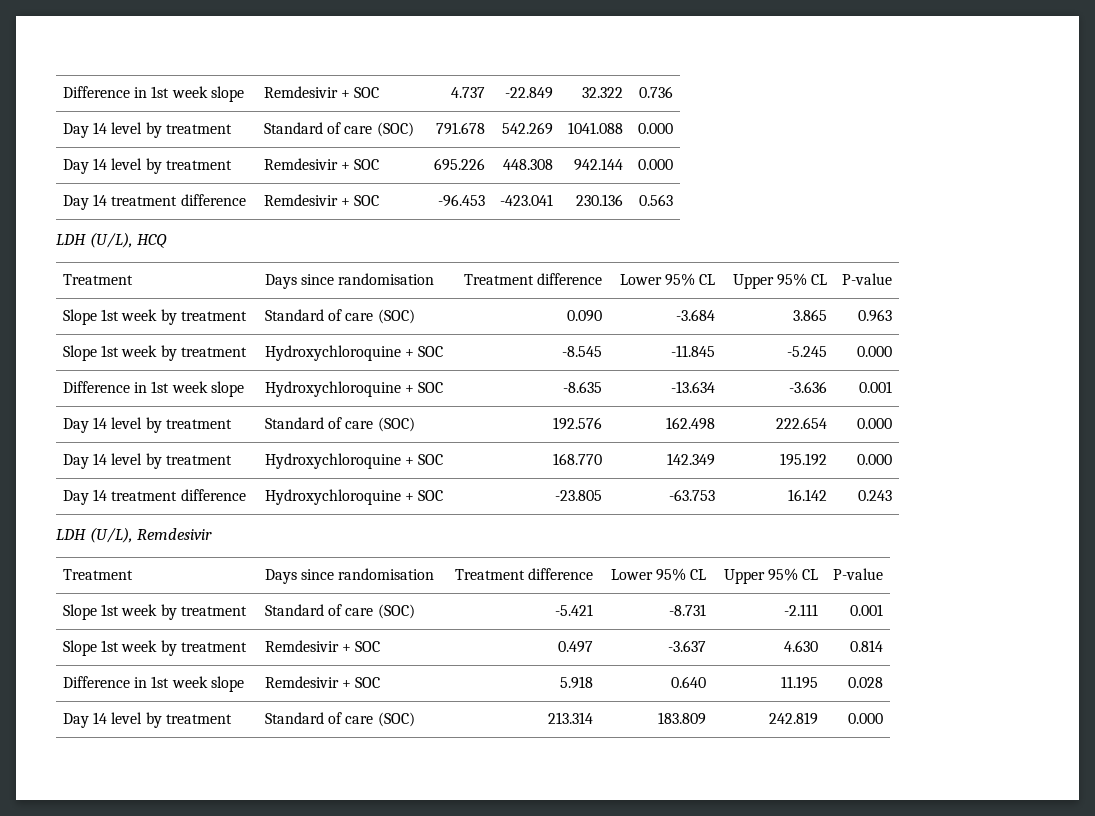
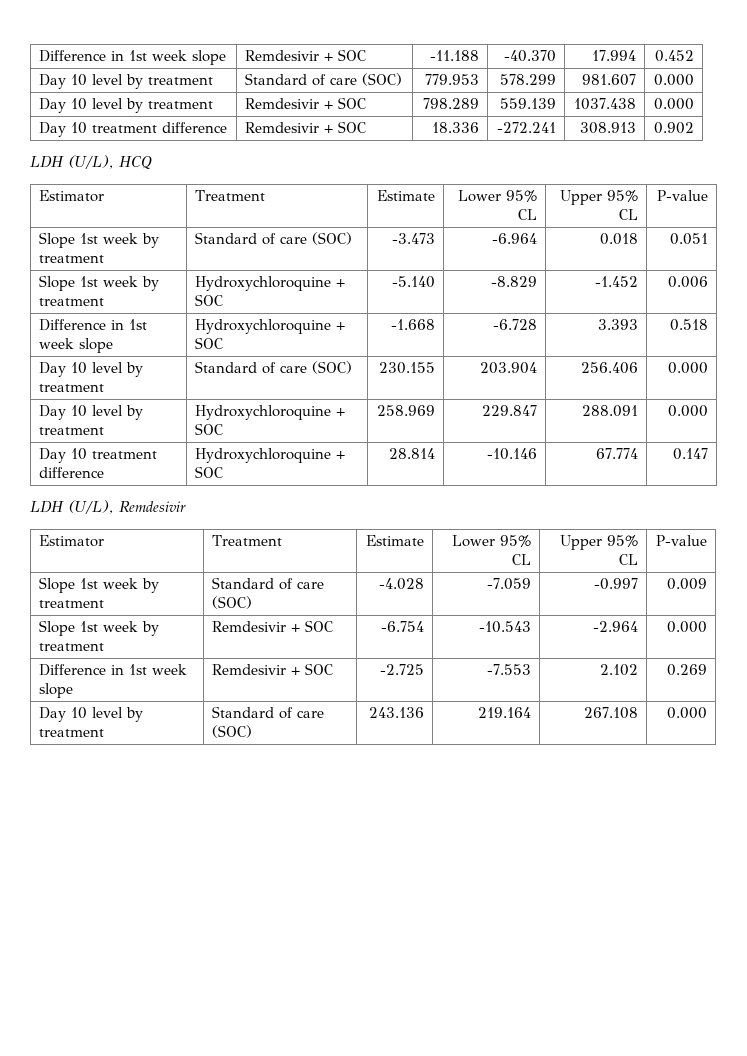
[62,86,244,102] [263,86,380,98] [451,87,486,98] [505,87,554,99] [582,87,624,98] [639,86,674,98] [62,122,232,138] [263,122,414,137] [436,122,486,135] [502,122,554,135] [568,122,624,134] [638,123,674,134] [62,158,108,174] Difference in 1st week slope | Remdesivir + SOC | 4.737 | -22.849 | 32.322 | 0.736 // Day 14 level by treatment | Standard of care (SOC) | 791.678 | 542.269 | 1041.088 | 0.000 // Day 14 -> [38,50,226,65] [244,49,366,61] [430,50,480,61] [504,50,557,62] [592,50,637,61] [655,50,695,62] [38,74,213,89] [244,73,402,86] [425,74,480,85] [500,74,557,85] [582,74,637,86] [654,74,695,86] [38,98,87,113] Difference in 1st week slope | Remdesivir + SOC | -11.188 | -40.370 | 17.994 | 0.452 // Day 10 level by treatment | Standard of care (SOC) | 779.953 | 578.299 | 981.607 | 0.000 // Day 10
[434,158,486,171] [503,159,554,170] [574,158,624,171] [638,159,674,170] [62,194,108,210] 695.226 | 448.308 | 942.144 | 0.000 // Day 14 -> [423,98,480,109] [500,98,557,109] [574,98,637,110] [654,98,695,110] [38,122,87,137] 798.289 | 559.139 | 1037.438 | 0.000 // Day 10
[438,194,486,207] [500,194,554,206] [576,194,624,206] [639,194,674,206] -96.453 | -423.041 | 230.136 | 0.563 -> [432,122,480,133] [497,122,557,133] [580,122,637,134] [654,122,695,134] 18.336 | -272.241 | 308.913 | 0.902
[62,274,133,285] [264,273,435,289] [463,273,603,285] Treatment | Days since randomisation | Treatment difference -> [38,190,104,202] [194,190,265,201] [377,190,436,201] Estimator | Treatment | Estimate
[567,310,603,322] [676,309,716,321] [793,309,828,321] [858,309,893,322] 0.090 | -3.684 | 3.865 | 0.963 -> [392,233,436,244] [492,233,538,244] [600,233,639,245] [670,233,709,245] -3.473 | -6.964 | 0.018 | 0.051
[562,346,603,357] [671,345,716,357] [787,346,828,357] [857,346,893,357] -8.545 | -11.845 | -5.245 | 0.000 -> [392,276,436,288] [491,276,538,287] [595,276,639,287] [668,276,709,288] -5.140 | -8.829 | -1.452 | 0.006
[563,381,603,393] [671,381,716,393] [789,381,828,393] [859,381,893,393] [62,417,232,433] [264,417,415,432] [553,417,603,430] [666,417,716,430] [776,417,828,429] [857,418,893,429] [62,453,108,469] -8.635 | -13.634 | -3.636 | 0.001 // Day 14 level by treatment | Standard of care (SOC) | 192.576 | 162.498 | 222.654 | 0.000 // Day 14 -> [391,319,436,330] [493,319,538,330] [598,319,639,330] [670,319,709,331] [38,362,143,377] [38,384,104,392] [194,361,352,374] [379,362,436,374] [480,362,538,374] [581,362,639,374] [668,362,709,374] [38,405,87,420] -1.668 | -6.728 | 3.393 | 0.518 // Day 10 level by treatment | Standard of care (SOC) | 230.155 | 203.904 | 256.406 | 0.000 // Day 10
[553,453,603,465] [667,453,716,466] [780,453,828,466] [857,454,893,465] [62,489,108,505] 168.770 | 142.349 | 195.192 | 0.000 // Day 14 -> [377,405,436,416] [482,405,538,416] [582,405,639,417] [668,405,709,417] [38,448,87,463] 258.969 | 229.847 | 288.091 | 0.000 // Day 10
[555,490,603,501] [669,489,716,501] [788,489,828,501] [858,490,893,501] -23.805 | -63.753 | 16.142 | 0.243 -> [389,448,436,459] [487,448,538,460] [596,448,639,459] [673,448,709,460] 28.814 | -10.146 | 67.774 | 0.147
[62,569,133,580] [264,568,435,584] [454,568,594,580] Treatment | Days since randomisation | Treatment difference -> [38,535,104,547] [211,535,282,546] [366,535,425,546] Estimator | Treatment | Estimate
[555,604,594,616] [669,604,707,616] [784,604,819,616] [850,604,884,616] -5.421 | -8.731 | -2.111 | 0.001 -> [379,578,425,590] [487,578,532,590] [594,578,639,590] [667,578,708,590] -4.028 | -7.059 | -0.997 | 0.009
[558,641,594,653] [668,640,707,652] [784,640,819,652] [850,640,884,652] [62,676,244,692] [264,676,381,688] [560,676,594,689] [671,676,707,688] [781,676,819,689] [848,677,884,688] [62,712,232,728] [264,712,415,727] [548,712,594,724] [658,712,707,725] [769,712,819,725] 0.497 | -3.637 | 4.630 | 0.814 // Difference in 1st week slope | Remdesivir + SOC | 5.918 | 0.640 | 11.195 | 0.028 // Day 14 level by treatment | Standard of care (SOC) | 213.314 | 183.809 | 242.819 -> [381,621,425,632] [479,621,532,633] [593,621,639,632] [667,621,708,633] [38,664,187,676] [38,683,73,698] [211,663,333,675] [380,664,425,675] [487,664,532,675] [600,664,639,676] [667,664,708,676] [38,707,143,722] [38,729,104,737] [211,706,324,719] [211,725,252,738] [369,707,425,718] [478,707,532,718] [584,707,639,719] -6.754 | -10.543 | -2.964 | 0.000 // Difference in 1st week slope | Remdesivir + SOC | -2.725 | -7.553 | 2.102 | 0.269 // Day 10 level by treatment | Standard of care (SOC) | 243.136 | 219.164 | 267.108

